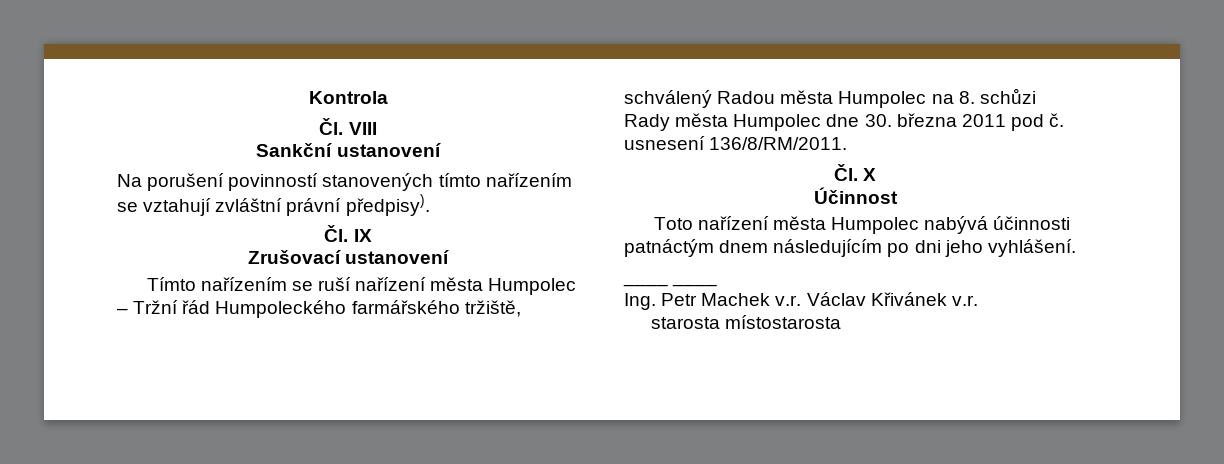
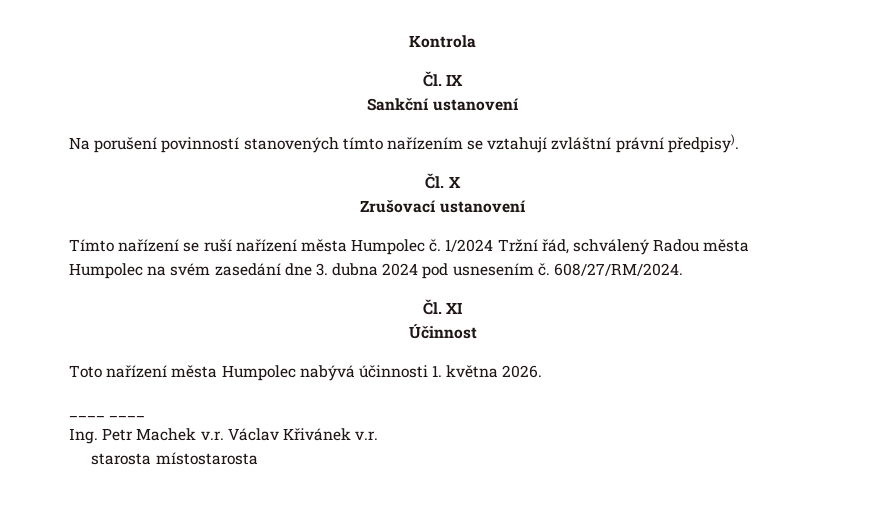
[348,122,377,135] VIII -> [446,74,464,86] IX
[353,229,372,242] IX -> [448,176,461,188] X
[200,277,287,291] nařízením -> [118,239,180,252] nařízení
[117,300,521,318] – Tržní řád Humpoleckého farmářského tržiště, -> [429,239,569,254] č. 1/2024 Tržní řád,
[958,88,1036,104] [624,113,1065,131] [624,136,848,150] [833,164,877,181] 8. schůzi Rady města Humpolec dne 30. března 2011 pod č. usnesení 136/8/RM/2011. // Čl. X -> [170,263,684,279] [422,299,463,315] svém zasedání dne 3. dubna 2024 pod usnesením č. 608/27/RM/2024. // Čl. XI
[624,239,1076,257] patnáctým dnem následujícím po dni jeho vyhlášení. -> [432,365,543,378] 1. května 2026.

